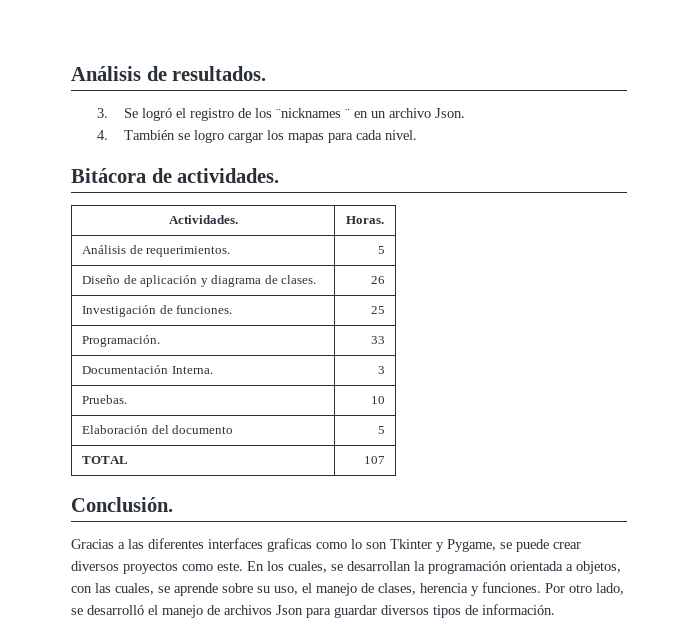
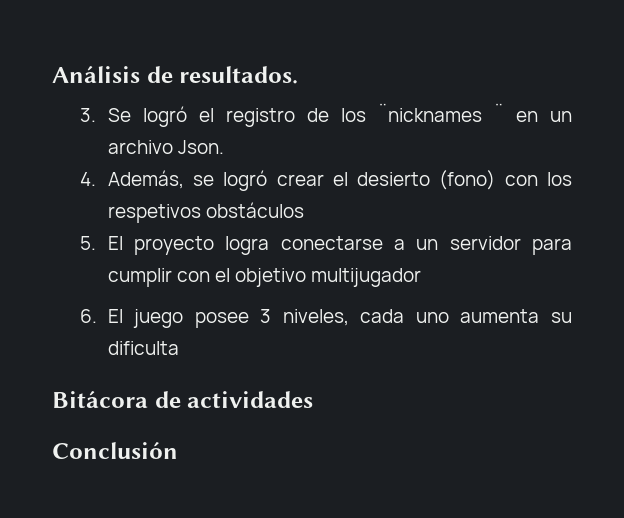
[123,130,417,143] [71,168,280,183] [168,215,238,224] [346,216,384,224] [82,245,231,257] [377,246,385,254] [82,275,317,287] [370,276,385,284] [82,305,233,317] [370,306,385,314] [82,335,161,347] [370,336,385,344] [82,365,213,374] [377,366,385,374] [82,395,128,404] [370,396,385,404] [82,425,234,434] [377,426,385,434] [82,456,129,464] [363,456,385,464] [71,497,173,512] [71,538,581,552] [71,561,621,574] [71,582,624,596] [71,604,555,618] También se logro cargar los mapas para cada nivel. // Bitácora de actividades. // Actividades. | Horas. // Análisis de requerimientos. | 5 // Diseño de aplicación y diagrama de clases. | 26 // Investigación de funciones. | 25 // Programación. | 33 // Documentación Interna. | 3 // Pruebas. | 10 // Elaboración del documento | 5 // TOTAL | 107 // Conclusión. // Gracias a las diferentes interfaces graficas como lo son Tkinter y Pygame, se puede crear diversos proyectos como este. En los cuales, se desarrollan la programación orientada a objetos, con las cuales, se aprende sobre su uso, el manejo de clases, herencia y funciones. Por otro lado, se desarrolló el manejo de archivos Json para guardar diversos tipos de información. -> [107,170,572,191] [107,202,304,223] [79,236,572,255] [107,268,422,287] [79,309,572,328] [107,341,179,355] [52,391,314,408] [52,442,178,459] Además, se logró crear el desierto (fono) con los respetivos obstáculos // 5. El proyecto logra conectarse a un servidor para cumplir con el objetivo multijugador // 6. El juego posee 3 niveles, cada uno aumenta su dificulta // Bitácora de actividades // Conclusión

